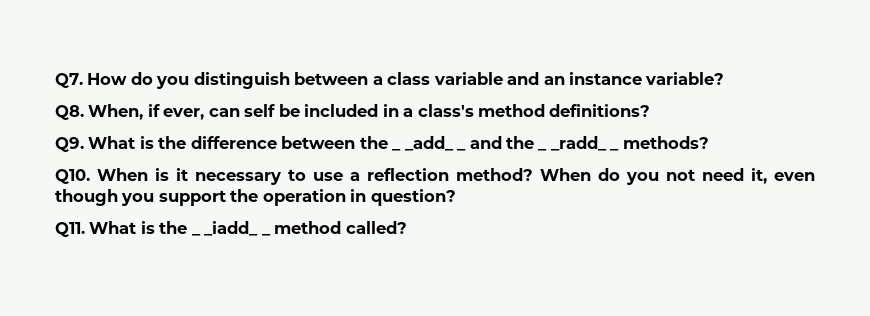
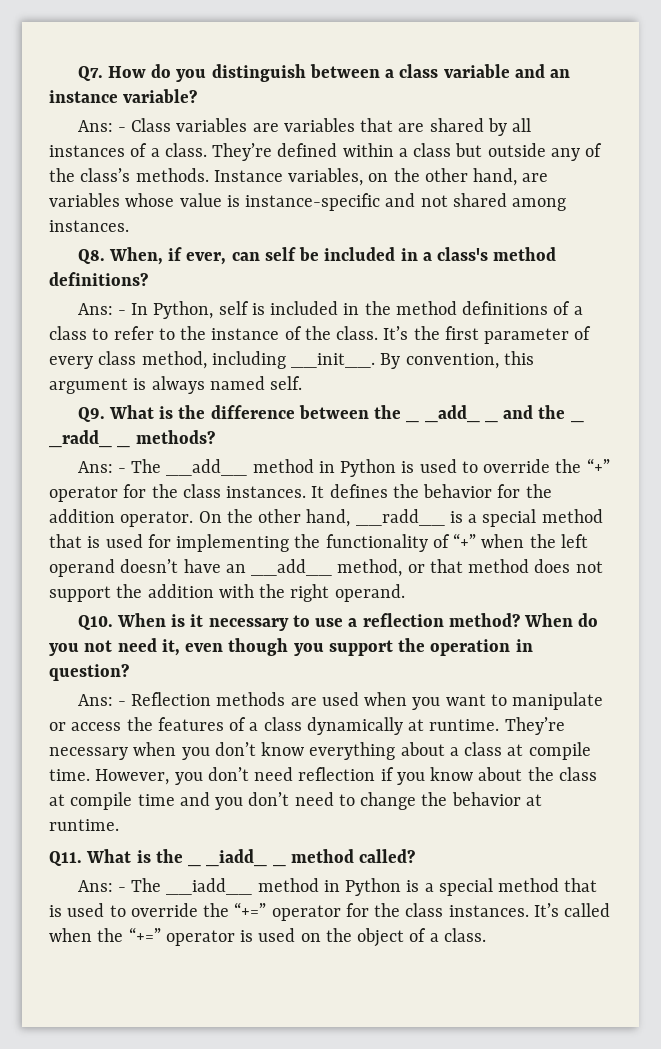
(725, 78) none -> [77,118,532,136] [49,143,603,161] [49,168,549,186] [49,193,567,211] [49,220,129,232] // Ans: - Class variables are variables that are shared by all instances of a class. They’re defined within a class but outside any of the class’s methods. Instance variables, on the other hand, are variables whose value is instance-specific and not shared among instances.
(651, 110) none -> [77,301,583,319] [49,326,592,344] [49,351,534,369] [49,376,303,394] // Ans: - In Python, self is included in the method definitions of a class to refer to the instance of the class. It’s the first parameter of every class method, including __init__. By convention, this argument is always named self.
(709, 142) none -> [77,458,610,477] [49,484,552,502] [49,509,603,527] [49,533,588,552] [49,559,603,577] [49,584,405,602] // Ans: - The __add__ method in Python is used to override the “+” operator for the class instances. It defines the behavior for the addition operator. On the other hand, __radd__ is a special method that is used for implementing the functionality of “+” when the left operand doesn’t have an __add__ method, or that method does not support the addition with the right operand.
(456, 197) none -> [77,692,604,710] [49,717,565,735] [49,742,591,760] [49,767,597,785] [49,792,542,810] [49,819,119,831] // Ans: - Reflection methods are used when you want to manipulate or access the features of a class dynamically at runtime. They’re necessary when you don’t know everything about a class at compile time. However, you don’t need reflection if you know about the class at compile time and you don’t need to change the behavior at runtime.
(407, 227) none -> [77,878,598,896] [49,902,611,921] [49,927,486,947] // Ans: - The __iadd__ method in Python is a special method that is used to override the “+=” operator for the class instances. It’s called when the “+=” operator is used on the object of a class.

